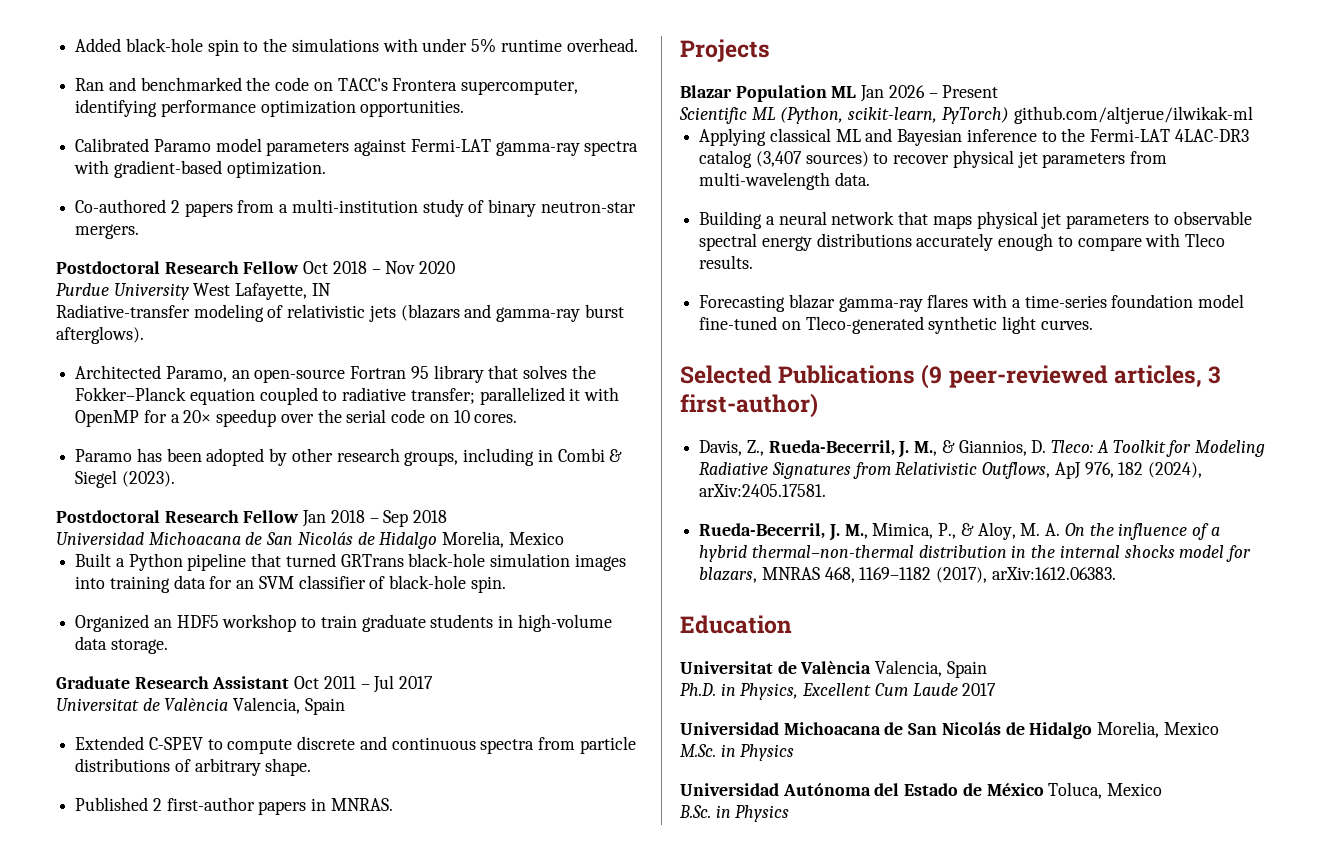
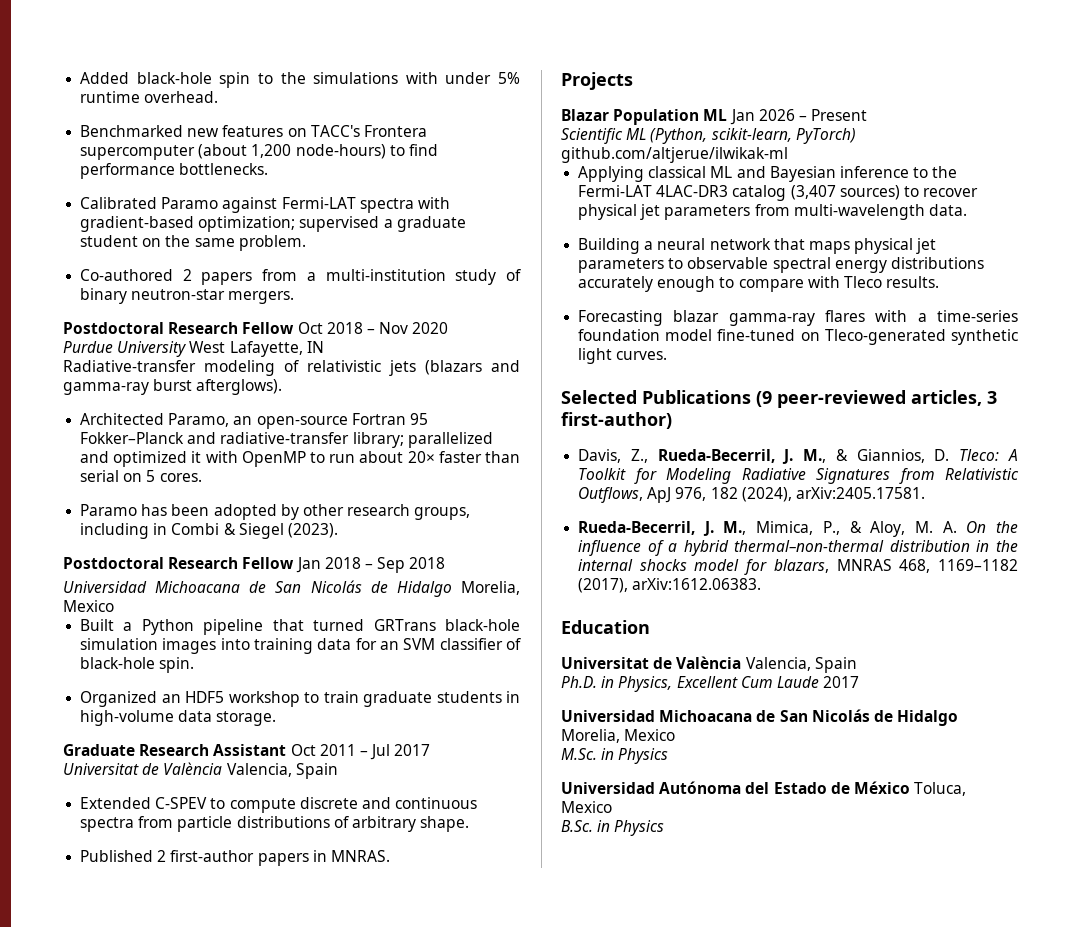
[75,77,579,95] [75,99,465,117] Ran and benchmarked the code on TACC's Frontera supercomputer, identifying performance optimization opportunities. -> [80,125,427,137] [80,144,438,160] [80,163,269,179] Benchmarked new features on TACC's Frontera supercomputer (about 1,200 node-hours) to find performance bottlenecks.
[215,138,350,156] model parameters -> (219, 203) none
[495,141,580,156] gamma-ray -> (356, 203) none
[226,161,326,178] optimization. -> [198,216,466,232] [80,235,306,251] optimization; supervised a graduate student on the same problem.
[433,365,596,383] [75,387,620,405] [75,409,470,427] library that solves the Fokker–Planck equation coupled to radiative transfer; parallelized it with OpenMP for a 20× speedup over the serial code on 10 -> [80,432,493,448] [80,451,520,467] [80,470,156,482] Fokker–Planck and radiative-transfer library; parallelized and optimized it with OpenMP to run about 20× faster than serial on 5

